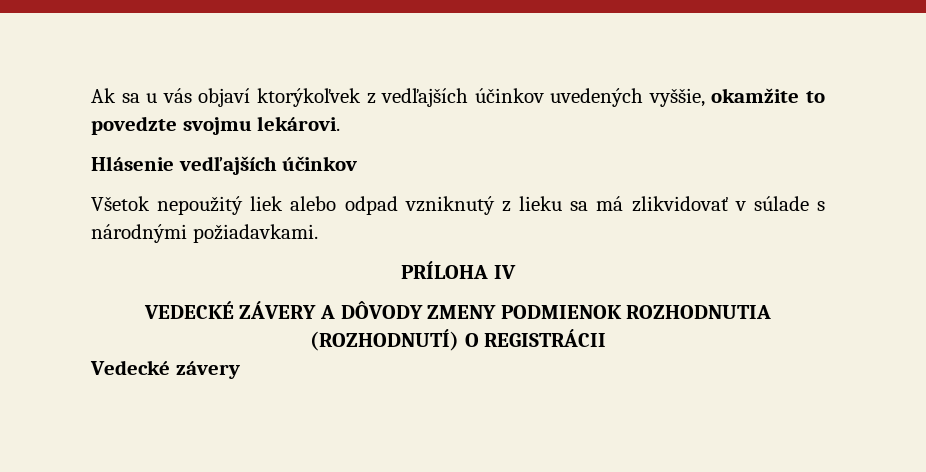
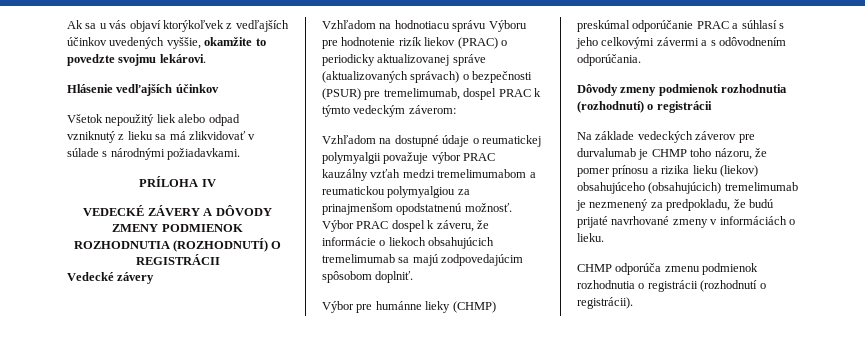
(240, 370) none -> [322,20,527,32] [322,37,507,49] [322,54,486,66] [322,71,533,83] [322,88,541,100] [322,105,456,117] [322,135,541,147] [322,152,496,164] [322,169,536,181] [322,186,470,198] [322,203,512,215] [322,220,489,232] [322,237,495,249] [322,254,524,266] [322,271,414,283] [322,301,496,313] [577,20,784,32] [576,37,786,49] [577,54,641,66] [577,84,788,96] [577,101,712,113] [577,131,755,143] [577,148,767,160] [577,165,758,177] [577,182,798,194] [576,199,774,211] [577,216,795,228] [577,233,604,242] [577,263,759,275] [577,280,766,292] [577,297,633,309] // Vzhľadom na hodnotiacu správu Výboru pre hodnotenie rizík liekov (PRAC) o periodicky aktualizovanej správe (aktualizovaných správach) o bezpečnosti (PSUR) pre tremelimumab, dospel PRAC k týmto vedeckým záverom: // Vzhľadom na dostupné údaje o reumatickej polymyalgii považuje výbor PRAC kauzálny vzťah medzi tremelimumabom a reumatickou polymyalgiou za prinajmenšom opodstatnenú možnosť. Výbor PRAC dospel k záveru, že informácie o liekoch obsahujúcich tremelimumab sa majú zodpovedajúcim spôsobom doplniť. // Výbor pre humánne lieky (CHMP) preskúmal odporúčanie PRAC a súhlasí s jeho celkovými závermi a s odôvodnením odporúčania. // Dôvody zmeny podmienok rozhodnutia (rozhodnutí) o registrácii // Na základe vedeckých záverov pre durvalumab je CHMP toho názoru, že pomer prínosu a rizika lieku (liekov) obsahujúceho (obsahujúcich) tremelimumab je nezmenený za predpokladu, že budú prijaté navrhované zmeny v informáciách o lieku. // CHMP odporúča zmenu podmienok rozhodnutia o registrácii (rozhodnutí o registrácii).

